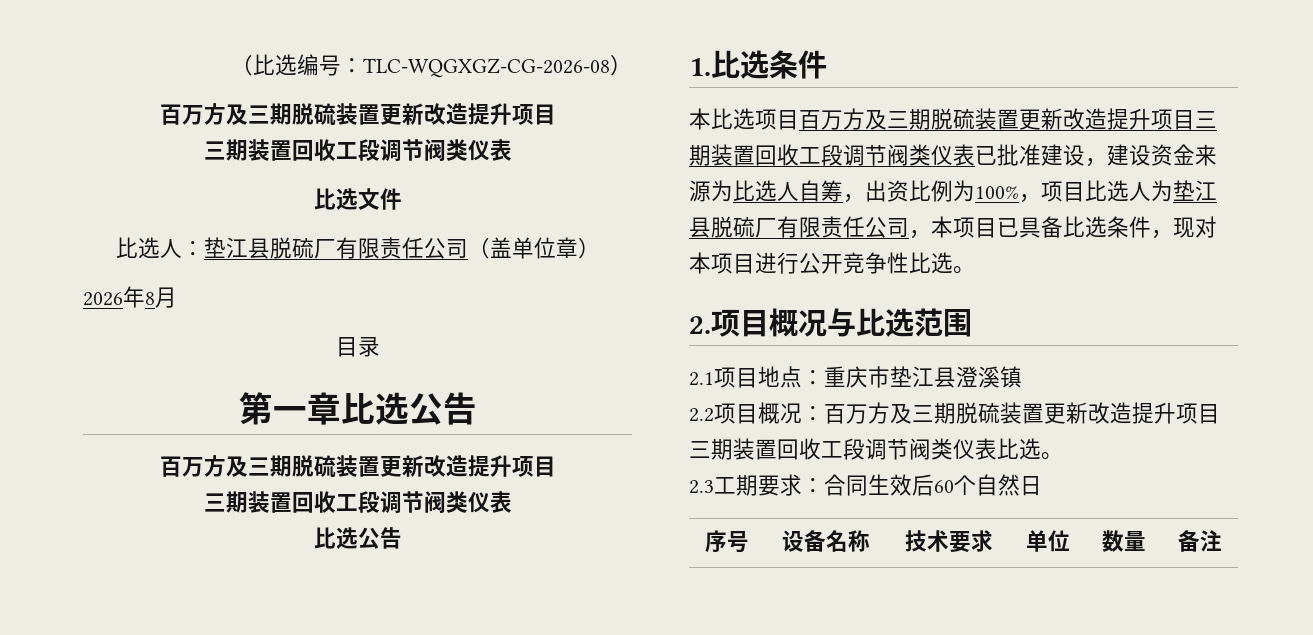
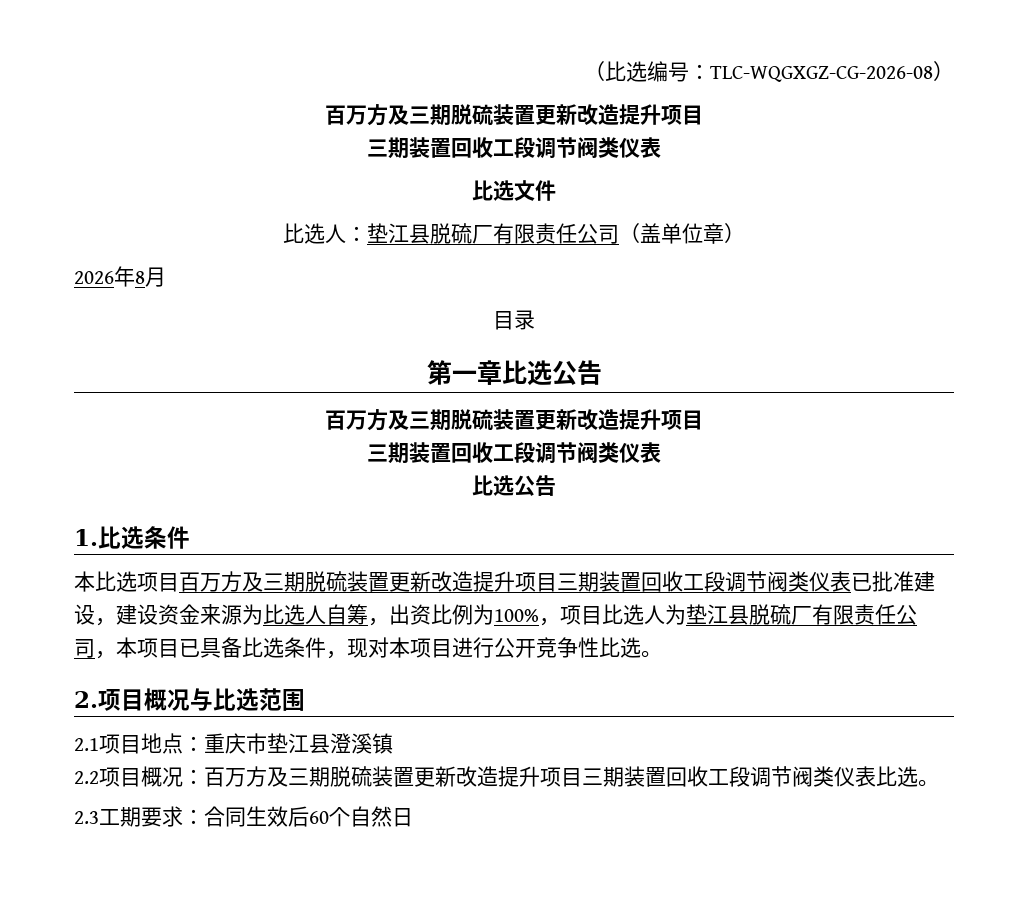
[705,530,749,553] [782,530,870,552] [904,530,993,553] [1025,530,1070,552] [1101,530,1146,552] [1177,530,1222,552] // 序号 | 设备名称 | 技术要求 | 单位 | 数量 | 备注 -> (413, 817) none

